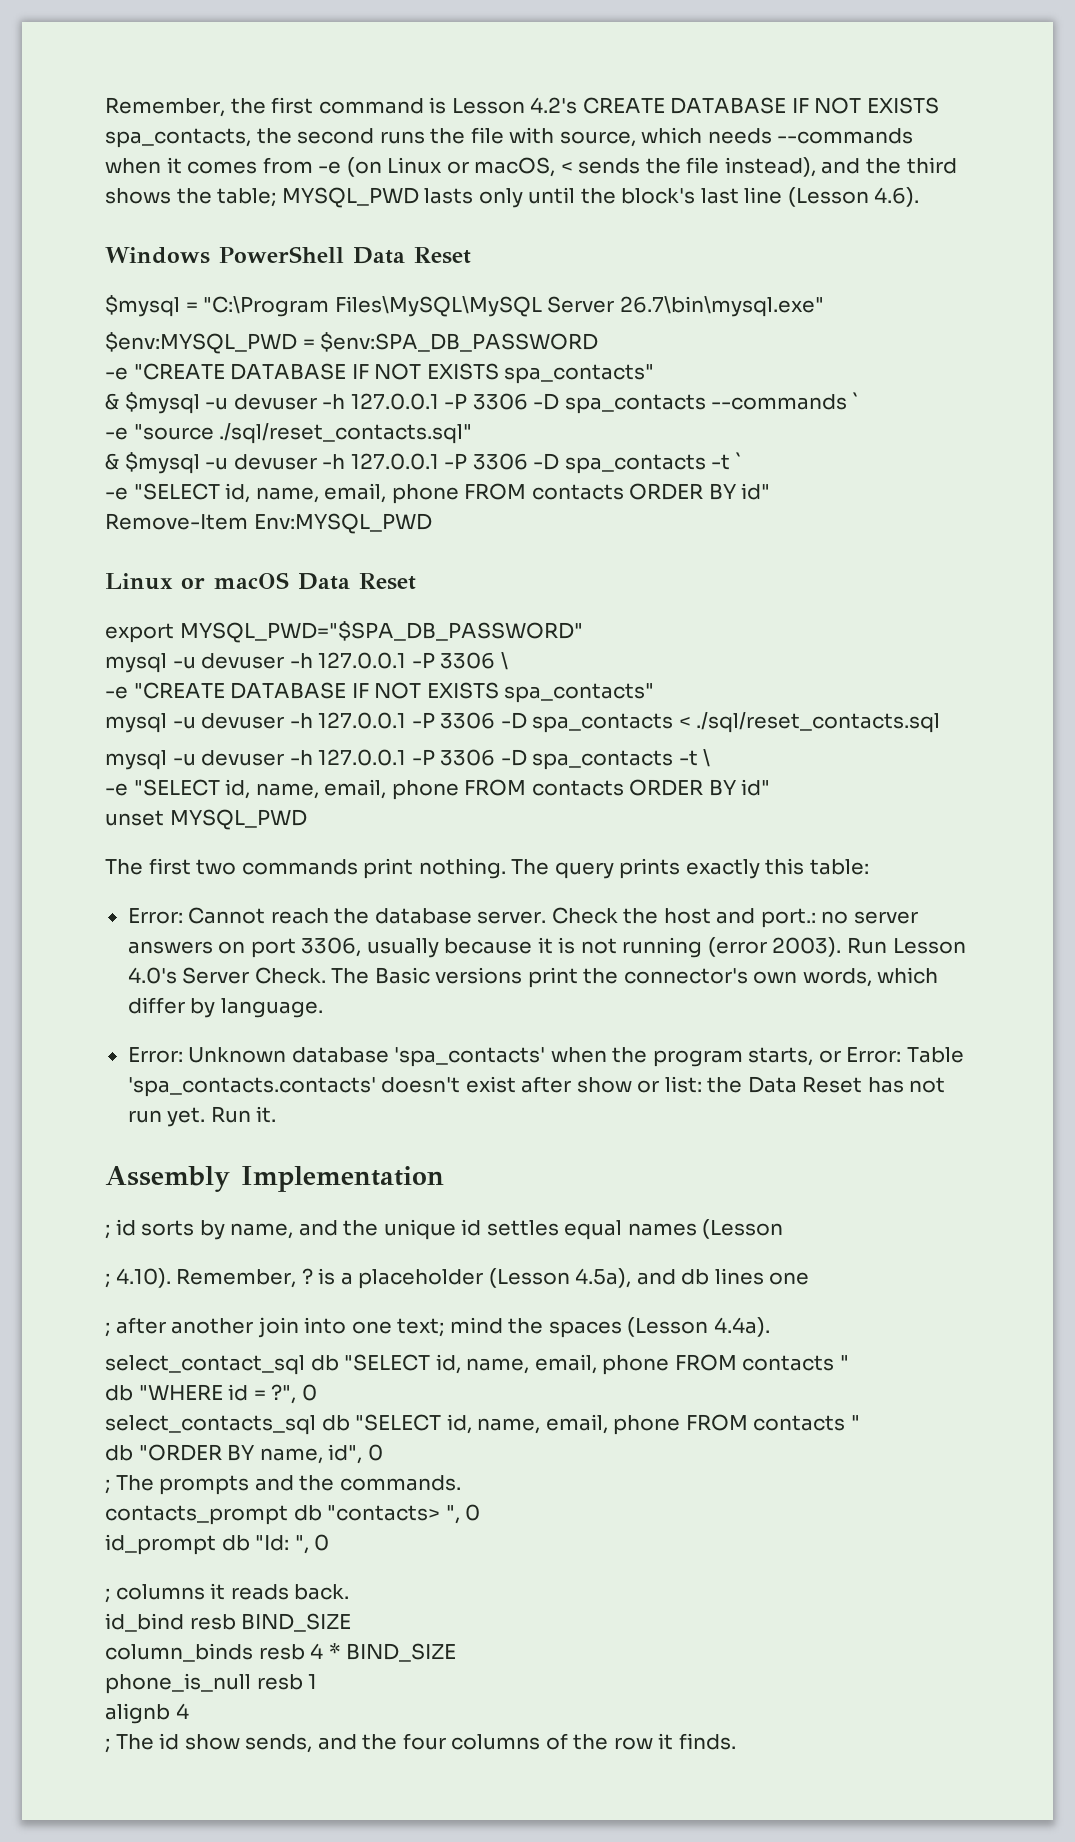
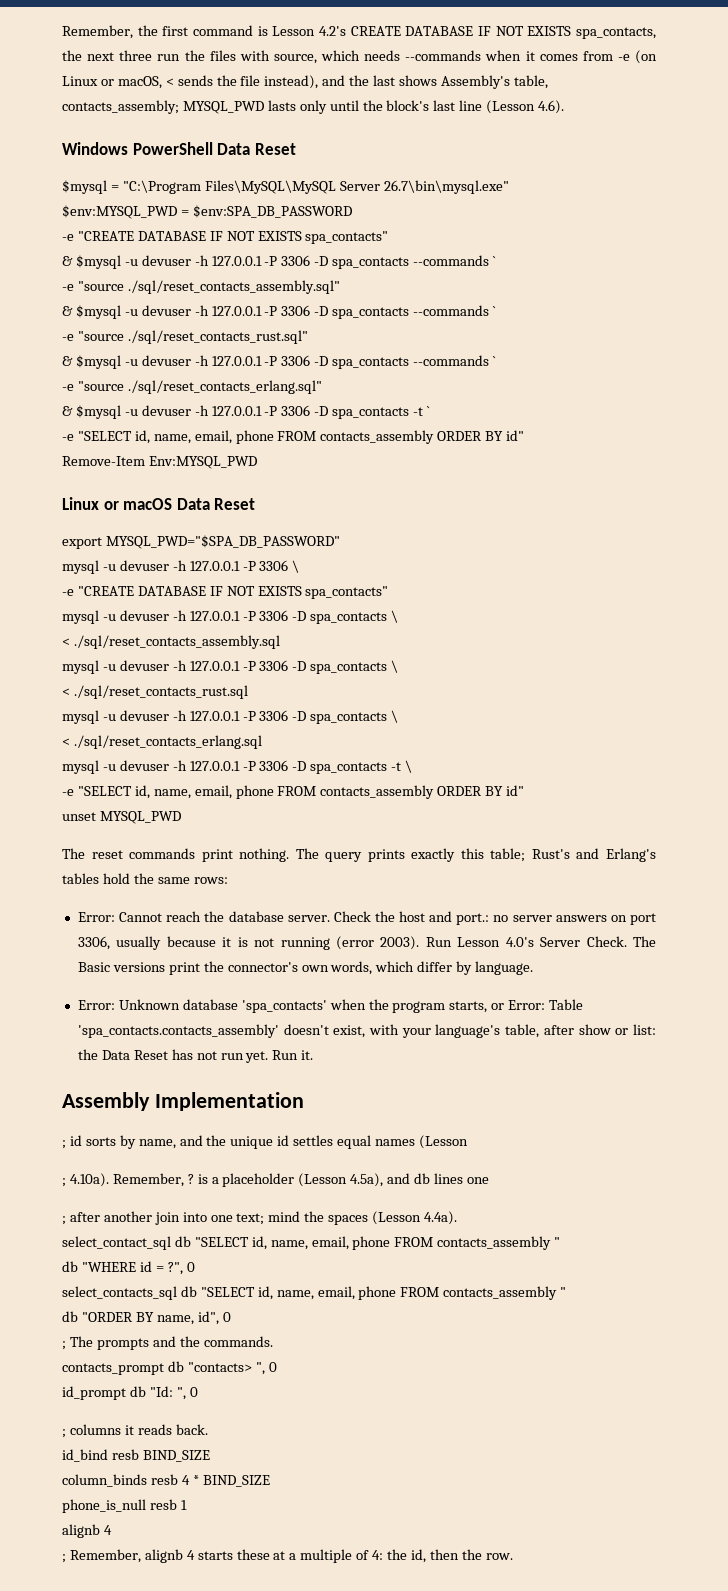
[297,127,504,144] second runs the file -> [87,50,236,61] next three run the files
[906,157,957,174] [105,188,277,207] third shows the table; -> [373,75,548,89] [62,100,179,114] last shows Assembly's table, contacts_assembly;
[219,423,473,444] ./sql/reset_contacts.sql" -> [127,280,340,294] [62,305,497,319] [62,330,308,344] [62,355,497,369] [62,380,322,394] ./sql/reset_contacts_assembly.sql" // & $mysql -u devuser -h 127.0.0.1 -P 3306 -D spa_contacts --commands ` // -e "source ./sql/reset_contacts_rust.sql" // & $mysql -u devuser -h 127.0.0.1 -P 3306 -D spa_contacts --commands ` // -e "source ./sql/reset_contacts_erlang.sql"
[531,484,624,500] contacts -> [320,430,435,444] contacts_assembly
[678,712,941,733] < ./sql/reset_contacts.sql -> [391,610,399,623] [62,635,280,649] [62,660,399,674] [62,685,248,699] [62,710,399,724] [62,735,262,749] \ // < ./sql/reset_contacts_assembly.sql // mysql -u devuser -h 127.0.0.1 -P 3306 -D spa_contacts \ // < ./sql/reset_contacts_rust.sql // mysql -u devuser -h 127.0.0.1 -P 3306 -D spa_contacts \ // < ./sql/reset_contacts_erlang.sql
[531,780,624,796] contacts -> [320,785,435,799] contacts_assembly
[148,858,237,875] first two -> [91,850,123,859] reset
[809,859,869,875] table: -> [490,848,657,862] [62,873,228,884] table; Rust's and Erlang's tables hold the same rows:
[127,1076,516,1097] 'spa_contacts.contacts' doesn't exist -> [77,1024,540,1038] 'spa_contacts.contacts_assembly' doesn't exist, with your language's table,
[115,1268,171,1288] 4.10). -> [69,1173,109,1187] 4.10a).
[742,1355,835,1371] contacts -> [437,1236,552,1250] contacts_assembly
[753,1415,846,1431] contacts -> [443,1286,558,1300] contacts_assembly
[115,1733,736,1753] The id show sends, and the four columns of the row it finds. -> [69,1549,513,1563] Remember, alignb 4 starts these at a multiple of 4: the id, then the row.

